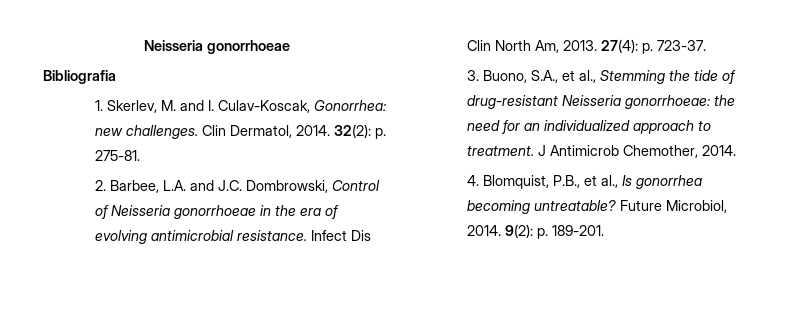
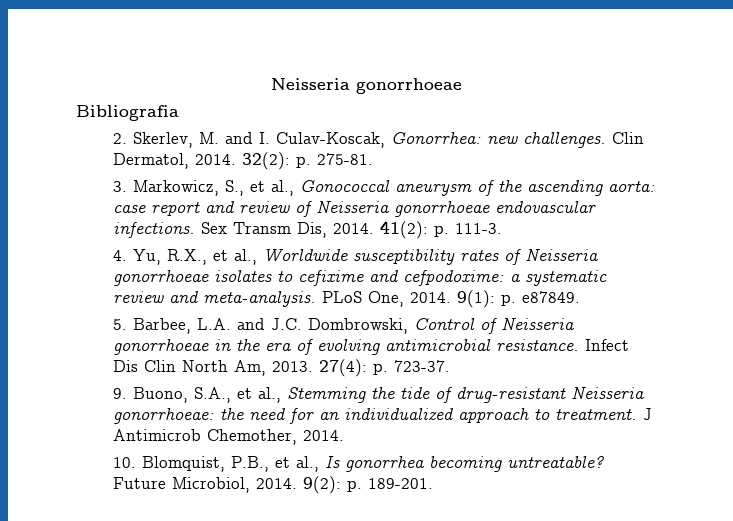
[94,100,103,111] 1. -> [113,133,128,144] 2.
[94,180,106,191] 2. -> [113,180,656,196] [113,200,597,217] [113,221,503,239] [113,248,600,265] [113,270,608,286] [113,290,581,308] [113,319,128,330] 3. Markowicz, S., et al., Gonococcal aneurysm of the ascending aorta: case report and review of Neisseria gonorrhoeae endovascular infections. Sex Transm Dis, 2014. 41(2): p. 111-3. // 4. Yu, R.X., et al., Worldwide susceptibility rates of Neisseria gonorrhoeae isolates to cefixime and cefpodoxime: a systematic review and meta-analysis. PLoS One, 2014. 9(1): p. e87849. // 5.
[466,70,479,81] 3. -> [113,388,128,399] 9.
[466,175,479,186] 4. -> [113,457,137,468] 10.

